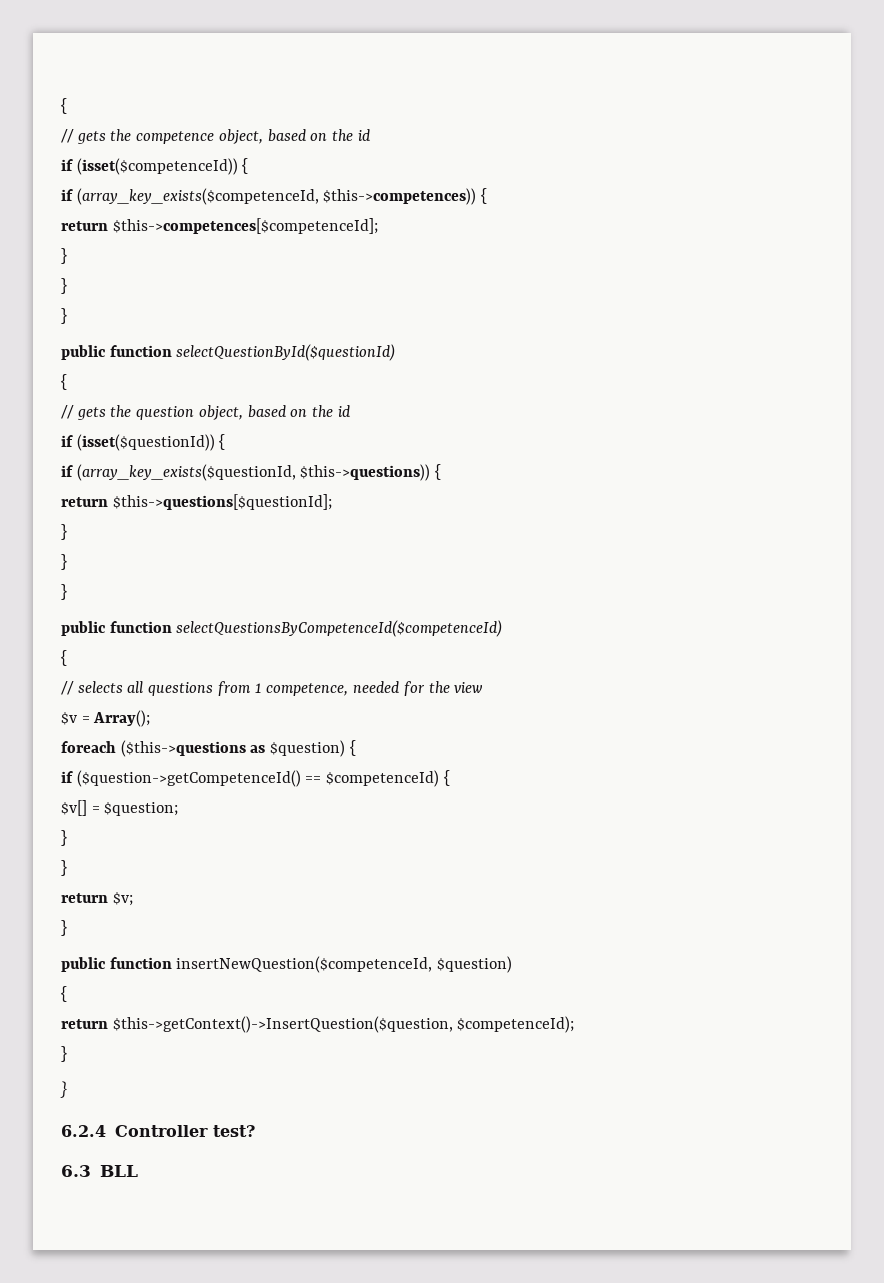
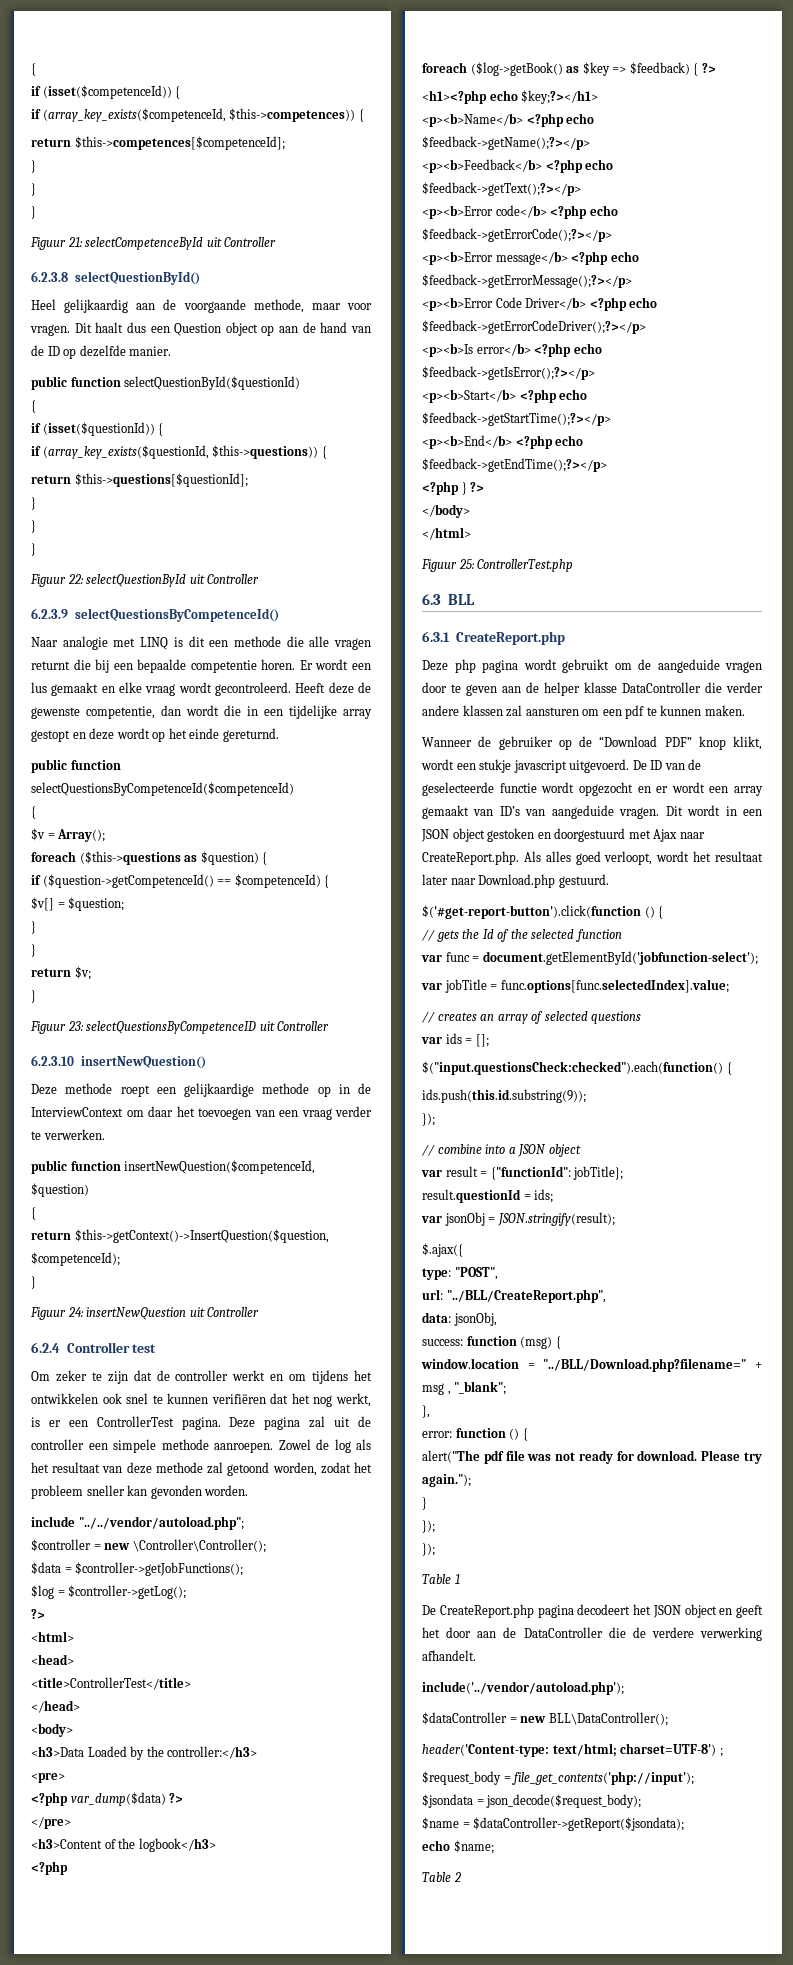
[61,98,67,114] [61,129,371,144] { // // gets the competence object, based on the id -> [31,63,36,76] {
[61,344,396,361] [61,374,67,390] [61,405,351,420] public function selectQuestionById($questionId) // { // // gets the question object, based on the id -> [30,237,277,250] [31,271,200,285] [31,299,372,313] [30,322,371,336] [31,345,172,359] [31,376,301,390] [31,400,36,413] Figuur 21: selectCompetenceById uit Controller // 6.2.3.8 selectQuestionById() // Heel gelijkaardig aan de voorgaande methode, maar voor vragen. Dit haalt dus een Question object op aan de hand van de ID op dezelfde manier. // public function selectQuestionById($questionId) // {
[61,620,503,637] [61,650,67,666] [61,681,484,696] public function selectQuestionsByCompetenceId($competenceId) // { // // selects all questions from 1 competence, needed for the view -> [30,574,260,587] [31,608,279,622] [31,636,371,650] [31,659,371,673] [31,682,371,696] [31,705,372,719] [31,728,279,742] [31,759,121,773] [31,782,294,796] [31,806,36,819] Figuur 22: selectQuestionById uit Controller // 6.2.3.9 selectQuestionsByCompetenceId() // Naar analogie met LINQ is dit een methode die alle vragen returnt die bij een bepaalde competentie horen. Er wordt een lus gemaakt en elke vraag wordt gecontroleerd. Heeft deze de gewenste competentie, dan wordt die in een tijdelijke array gestopt en deze wordt op het einde gereturnd. // public function selectQuestionsByCompetenceId($competenceId) // {
(67, 928) none -> [30,1021,330,1034] [31,1055,206,1069] [31,1083,371,1097] [31,1106,372,1120] [31,1129,105,1140] // Figuur 23: selectQuestionsByCompetenceID uit Controller // 6.2.3.10 insertNewQuestion() // Deze methode roept een gelijkaardige methode op in de InterviewContext om daar het toevoegen van een vraag verder te verwerken.
[60,1081,67,1098] [61,1125,255,1137] [61,1165,138,1177] } // 6.2.4 Controller test? // 6.3 BLL -> [30,1307,260,1320] [31,1342,157,1353] [31,1370,373,1384] [31,1393,371,1407] [31,1416,371,1430] [31,1439,371,1453] [31,1462,373,1476] [31,1485,249,1499] [31,1516,244,1530] [31,1539,266,1553] [31,1562,244,1576] [31,1585,187,1599] [31,1609,45,1619] [31,1631,74,1642] [31,1654,74,1665] [31,1677,191,1690] [31,1700,80,1713] [31,1723,73,1737] [31,1746,258,1760] [31,1773,65,1783] [31,1792,184,1806] [31,1816,71,1829] [31,1838,216,1852] [31,1861,68,1875] [422,62,716,76] [422,90,599,104] [422,113,595,127] [422,136,590,150] [422,159,614,173] [422,182,581,196] [422,205,618,219] [422,228,612,242] [422,251,639,265] [422,274,632,288] [422,297,658,311] [422,320,646,334] [422,343,602,357] [422,366,595,380] [422,389,588,403] [422,412,611,426] [422,435,584,449] [422,458,607,472] [422,481,485,495] [422,504,470,518] [422,527,471,540] [421,559,574,572] [422,594,475,605] [422,631,565,645] [422,659,762,673] [422,682,763,696] [422,705,745,719] [422,736,762,750] [421,759,702,773] [422,782,763,796] [422,805,762,819] [421,828,705,842] [422,851,763,865] [422,874,609,888] [422,905,664,919] [422,929,622,942] [421,951,758,965] [421,979,729,993] [422,1011,642,1024] [421,1033,489,1047] [422,1061,732,1075] [422,1089,586,1103] [422,1113,435,1126] [422,1144,581,1157] [421,1166,624,1180] [422,1189,554,1203] [421,1212,615,1226] [422,1243,463,1257] [422,1267,498,1280] [422,1289,606,1303] [422,1312,497,1326] [422,1336,561,1349] [421,1358,762,1372] [422,1381,507,1395] [422,1405,430,1418] [422,1428,528,1441] [422,1450,762,1464] [422,1474,471,1487] [422,1497,427,1510] [422,1520,435,1533] [422,1543,435,1556] [422,1574,460,1584] [422,1604,763,1618] [422,1627,762,1641] [422,1650,476,1661] [422,1681,624,1695] [422,1712,668,1726] [422,1743,723,1757] [422,1771,695,1785] [422,1794,642,1808] [422,1817,685,1831] [422,1840,494,1854] [422,1872,461,1882] Figuur 24: insertNewQuestion uit Controller // 6.2.4 Controller test // Om zeker te zijn dat de controller werkt en om tijdens het ontwikkelen ook snel te kunnen verifiëren dat het nog werkt, is er een ControllerTest pagina. Deze pagina zal uit de controller een simpele methode aanroepen. Zowel de log als het resultaat van deze methode zal getoond worden, zodat het probleem sneller kan gevonden worden. // include "../../vendor/autoload.php"; // $controller = new \Controller\Controller(); // $data = $controller->getJobFunctions(); // $log = $controller->getLog(); // ?> // <html> // <head> // <title>ControllerTest</title> // </head> // <body> // <h3>Data Loaded by the controller:</h3> // <pre> // <?php var_dump($data) ?> // </pre> // <h3>Content of the logbook</h3> // <?php // foreach ($log->getBook() as $key => $feedback) { ?> // <h1><?php echo $key;?></h1> // <p><b>Name</b> <?php echo $feedback->getName();?></p> // <p><b>Feedback</b> <?php echo $feedback->getText();?></p> // <p><b>Error code</b> <?php echo $feedback->getErrorCode();?></p> // <p><b>Error message</b> <?php echo $feedback->getErrorMessage();?></p> // <p><b>Error Code Driver</b> <?php echo $feedback->getErrorCodeDriver();?></p> // <p><b>Is error</b> <?php echo $feedback->getIsError();?></p> // <p><b>Start</b> <?php echo $feedback->getStartTime();?></p> // <p><b>End</b> <?php echo $feedback->getEndTime();?></p> // <?php } ?> // </body> // </html> // Figuur 25: ControllerTest.php // 6.3 BLL // 6.3.1 CreateReport.php // Deze php pagina wordt gebruikt om de aangeduide vragen door te geven aan de helper klasse DataController die verder andere klassen zal aansturen om een pdf te kunnen maken. // Wanneer de gebruiker op de “Download PDF” knop klikt, wordt een stukje javascript uitgevoerd. De ID van de geselecteerde functie wordt opgezocht en er wordt een array gemaakt van ID’s van aangeduide vragen. Dit wordt in een JSON object gestoken en doorgestuurd met Ajax naar CreateReport.php. Als alles goed verloopt, wordt het resultaat later naar Download.php gestuurd. // $('#get-report-button').click(function () { // // gets the Id of the selected function // var func = document.getElementById('jobfunction-select'); // var jobTitle = func.options[func.selectedIndex].value; // // creates an array of selected questions // var ids = []; // $("input.questionsCheck:checked").each(function() { // ids.push(this.id.substring(9)); // }); // // combine into a JSON object // var result = {"functionId": jobTitle}; // result.questionId = ids; // var jsonObj = JSON.stringify(result); // $.ajax({ // type: "POST", // url: "../BLL/CreateReport.php", // data: jsonObj, // success: function (msg) { // window.location = "../BLL/Download.php?filename=" + msg , "_blank"; // }, // error: function () { // alert("The pdf file was not ready for download. Please try again."); // } // }); // }); // Table 1 // De CreateReport.php pagina decodeert het JSON object en geeft het door aan de DataController die de verdere verwerking afhandelt. // include('../vendor/autoload.php'); // $dataController = new BLL\DataController(); // header('Content-type: text/html; charset=UTF-8') ; // $request_body = file_get_contents('php://input'); // $jsondata = json_decode($request_body); // $name = $dataController->getReport($jsondata); // echo $name; // Table 2

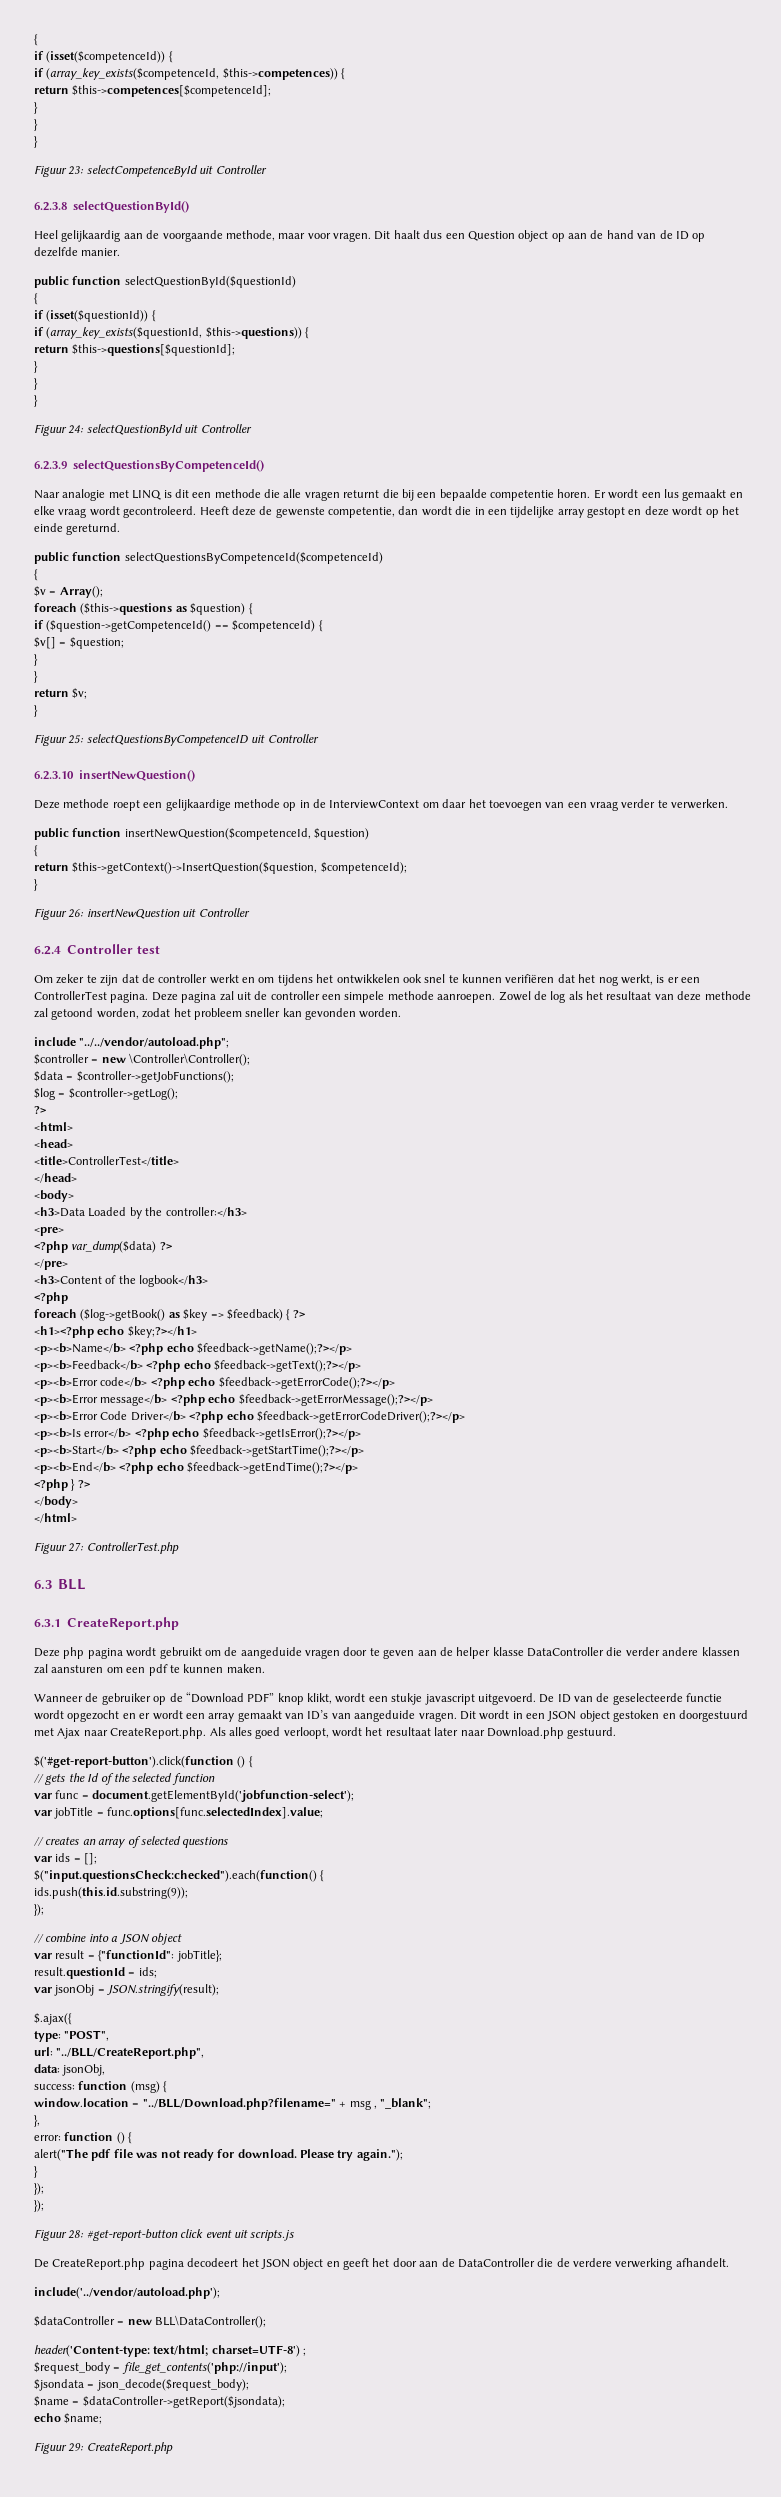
[67,237,83,247] 21: -> [68,166,85,175] 23:
[67,574,84,584] 22: -> [68,425,85,434] 24:
[67,1021,84,1031] 23: -> [68,735,85,744] 25:
[67,1307,84,1317] 24: -> [68,909,85,918] 26:
[458,559,475,569] 25: -> [68,1542,85,1552] 27:
[422,1574,460,1584] Table 1 -> [34,2229,295,2241] Figuur 28: #get-report-button click event uit scripts.js
[422,1872,461,1882] Table 2 -> [34,2442,173,2454] Figuur 29: CreateReport.php

